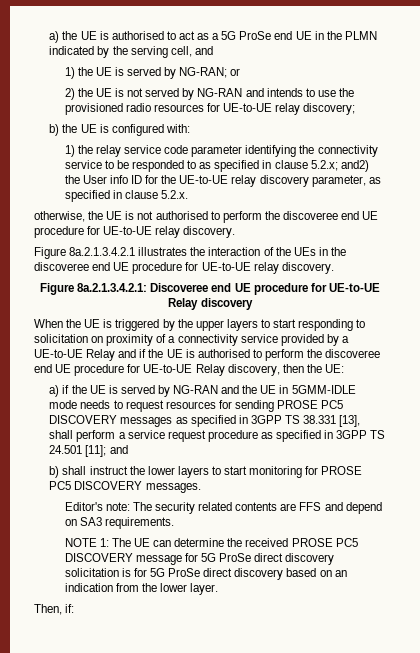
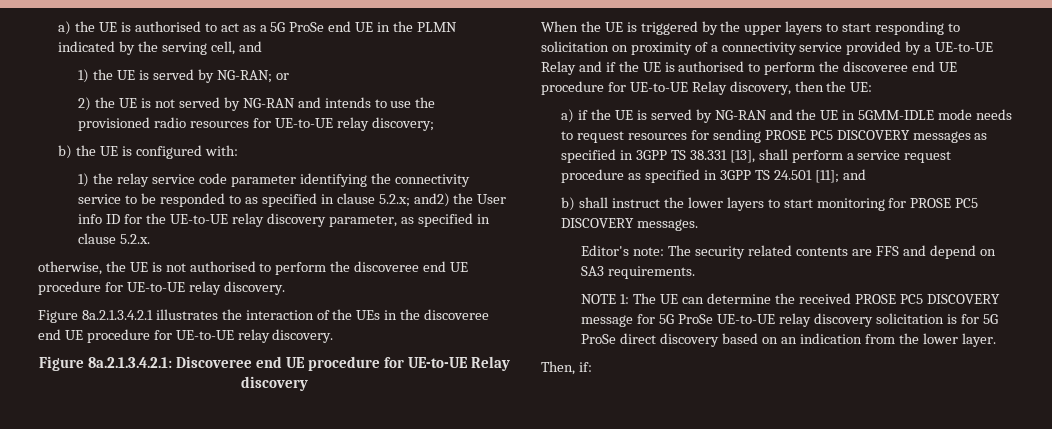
[254,553,284,562] direct -> [717,313,811,327] UE-to-UE relay

